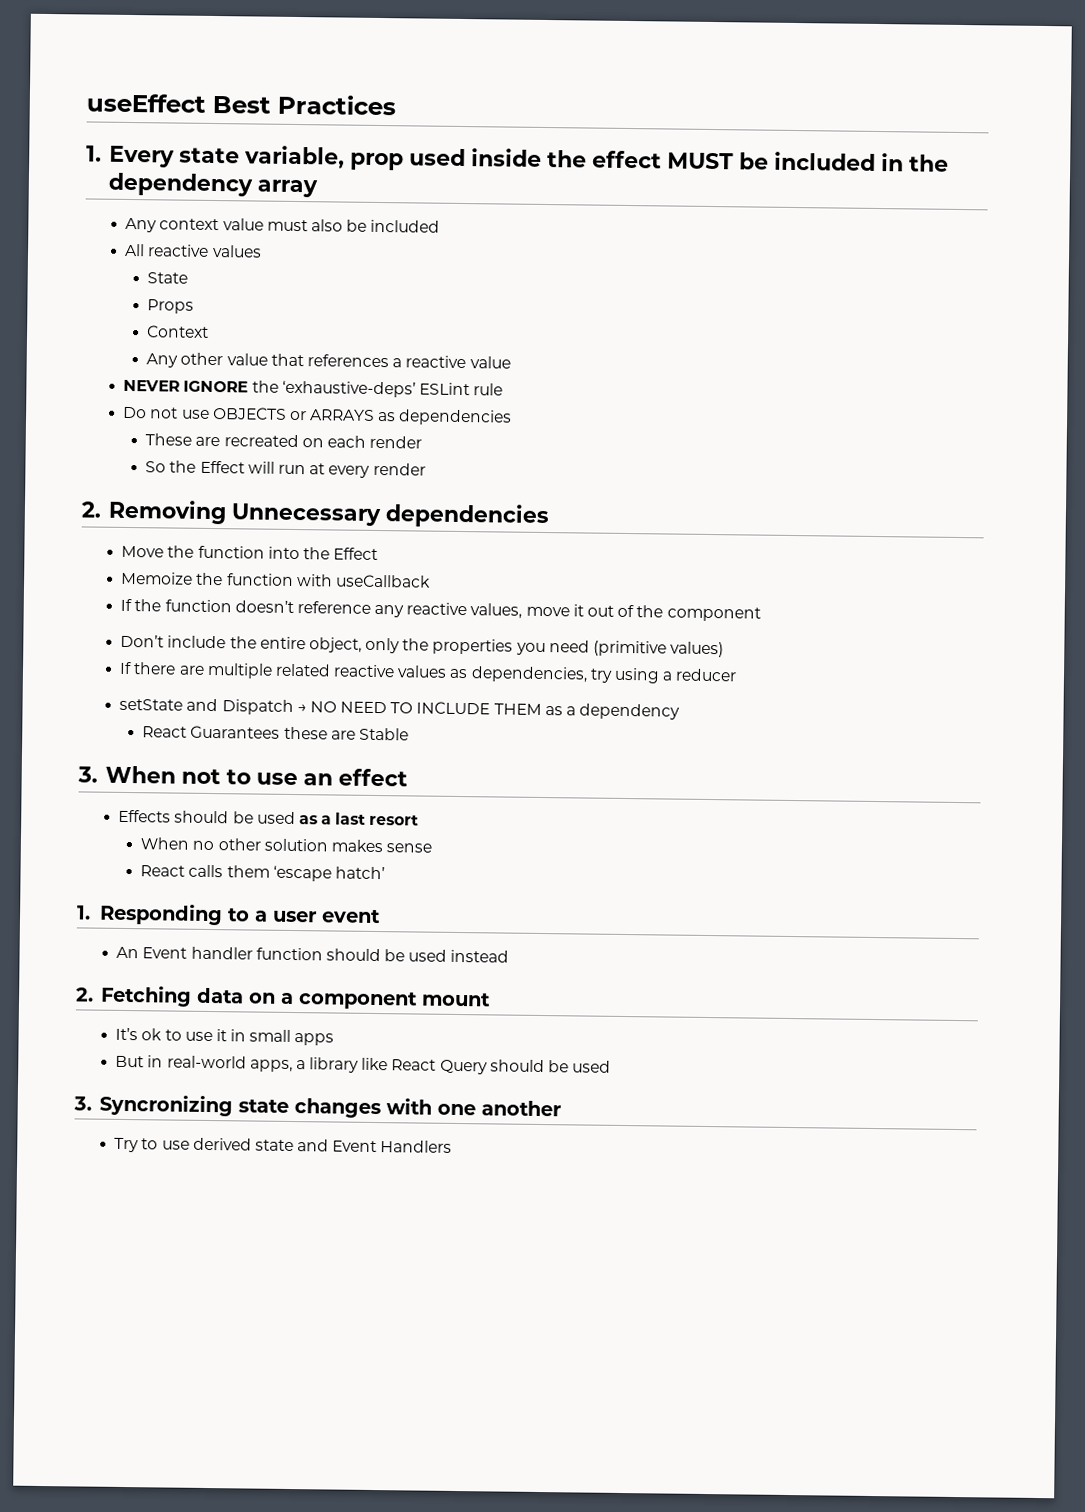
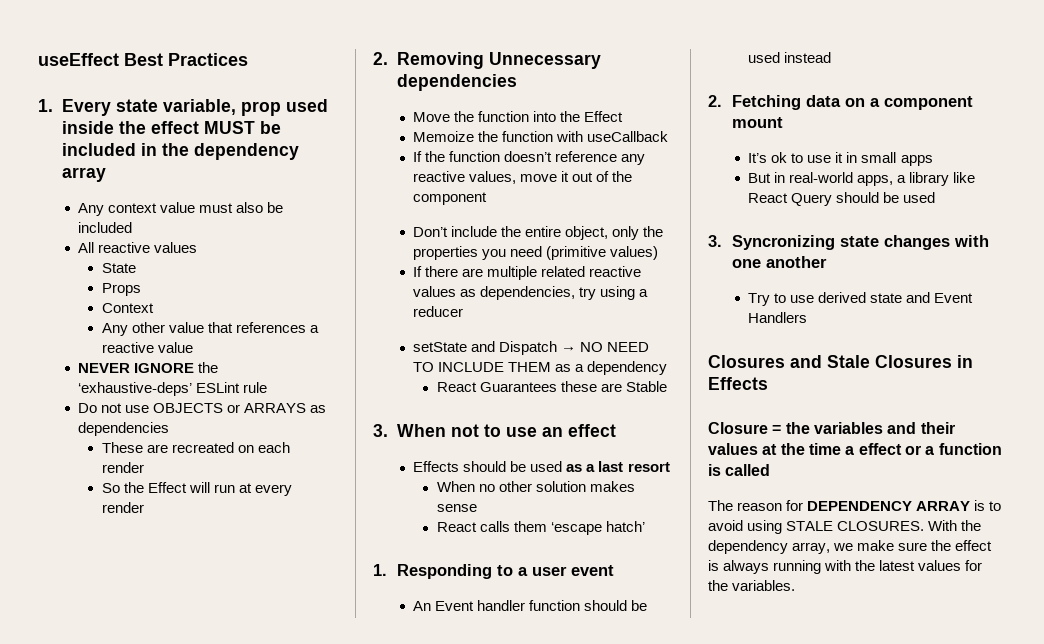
(453, 1146) none -> [708,355,973,368] [708,377,768,390] [708,422,955,434] [708,443,1002,455] [708,464,771,476] [708,500,1002,511] [708,520,982,534] [708,540,993,554] [708,560,983,574] [708,580,796,591] // Closures and Stale Closures in Effects // Closure = the variables and their values at the time a effect or a function is called // The reason for DEPENDENCY ARRAY is to avoid using STALE CLOSURES. With the dependency array, we make sure the effect is always running with the latest values for the variables.

